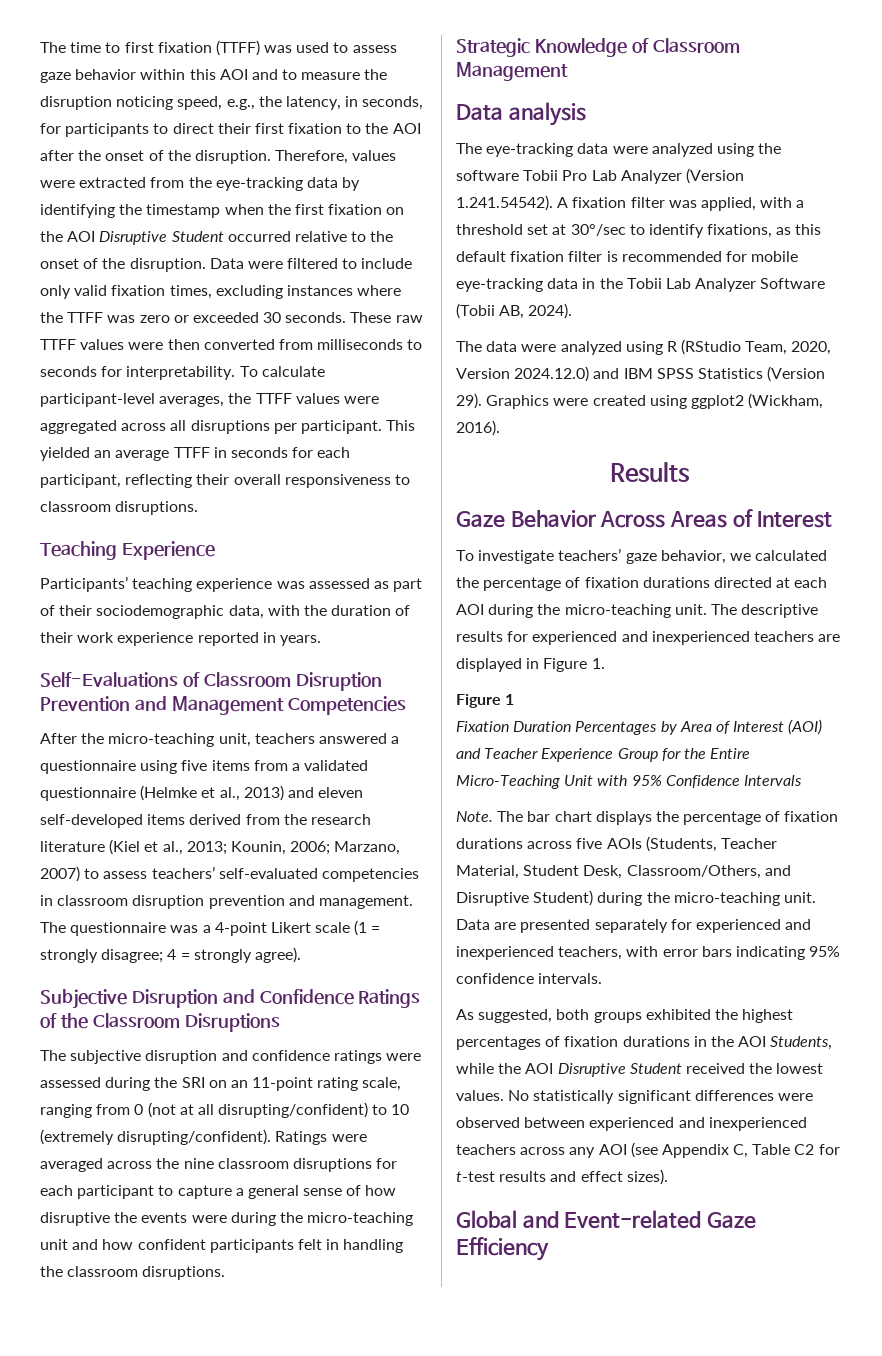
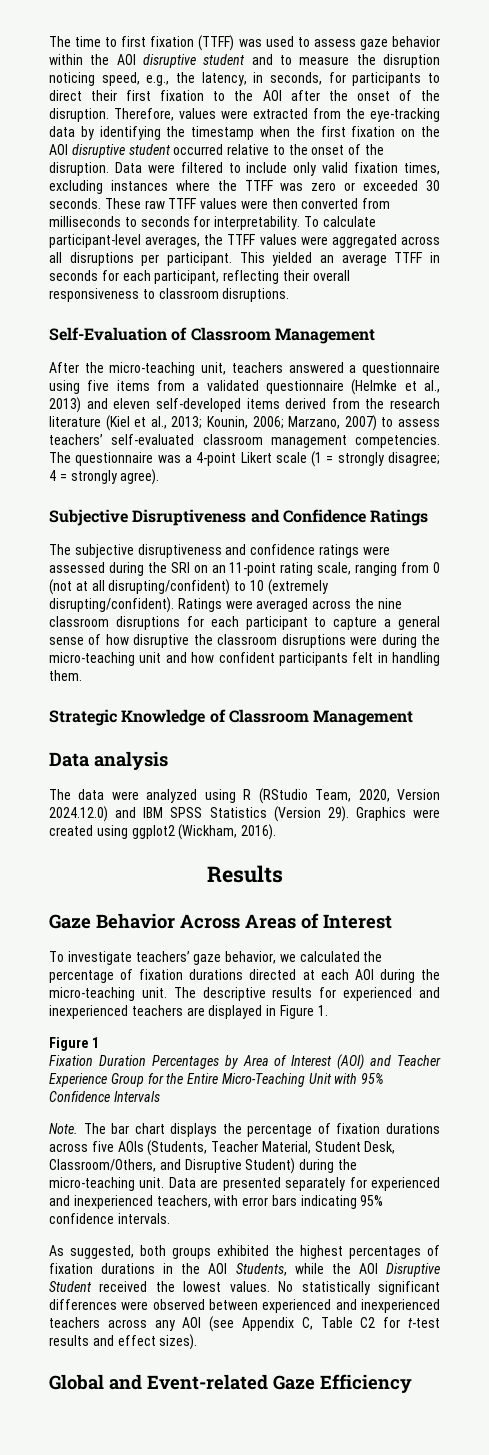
[189,69,248,80] this AOI -> [90,54,246,68] the AOI disruptive student
[99,231,224,245] Disruptive Student -> [71,144,171,158] disruptive student
[40,541,215,560] [40,576,423,592] [40,605,411,619] [40,632,321,646] [40,672,382,691] [40,696,406,715] Teaching Experience // Participants’ teaching experience was assessed as part of their sociodemographic data, with the duration of their work experience reported in years. // Self-Evaluations of Classroom Disruption Prevention and Management Competencies -> [49,327,375,344] Self-Evaluation of Classroom Management
[321,868,419,882] [40,895,413,909] competencies in classroom disruption prevention and management. -> [202,434,440,448] classroom management competencies.
[131,989,218,1008] Disruption -> [132,509,247,526] Disruptiveness
[40,1013,280,1032] of the Classroom Disruptions -> (429, 517) none
[145,1050,218,1064] disruption -> [137,544,222,558] disruptiveness
[141,1212,188,1223] events -> [217,634,346,648] classroom disruptions
[40,1266,226,1280] the classroom disruptions. -> [49,670,82,681] them.
[456,143,782,157] [456,168,744,184] [456,195,805,211] [456,224,822,238] [456,251,799,262] [456,278,826,292] [456,303,573,319] // The eye-tracking data were analyzed using the software Tobii Pro Lab Analyzer (Version 1.241.54542). A fixation filter was applied, with a threshold set at 30°/sec to identify fixations, as this default fixation filter is recommended for mobile eye-tracking data in the Tobii Lab Analyzer Software (Tobii AB, 2024). -> (168, 760) none

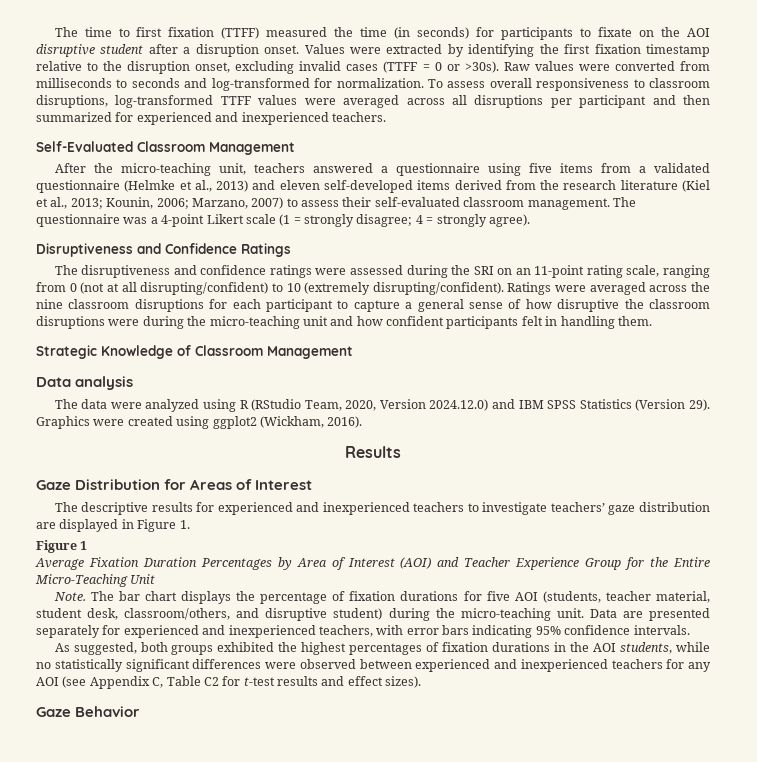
[238,36,440,50] [49,54,440,68] [49,72,441,86] [49,90,440,101] [49,108,440,122] [49,126,396,140] was used to assess gaze behavior within the AOI disruptive student and to measure the disruption noticing speed, e.g., the latency, in seconds, for participants to direct their first fixation to the AOI after the onset of the disruption. Therefore, values were extracted from the eye-tracking data by identifying the timestamp when the first fixation -> [266,27,633,40] measured the time (in seconds) for participants to fixate
[173,144,385,155] [49,162,441,176] [49,180,441,194] [49,198,298,209] occurred relative to the onset of the disruption. Data were filtered to include only valid fixation times, excluding instances where the TTFF was zero or exceeded 30 seconds. These raw TTFF values were then -> [148,44,711,57] [36,61,610,74] after a disruption onset. Values were extracted by identifying the first fixation timestamp relative to the disruption onset, excluding invalid cases (TTFF = 0 or >30s). Raw values were
[193,216,376,230] [49,234,397,248] for interpretability. To calculate participant-level averages, the TTFF values were aggregated -> [184,78,710,91] [36,95,400,108] and log-transformed for normalization. To assess overall responsiveness to classroom disruptions, log-transformed TTFF values were averaged
[167,252,441,266] [49,270,350,284] [49,288,290,302] [49,327,188,341] participant. This yielded an average TTFF in seconds for each participant, reflecting their overall responsiveness to classroom disruptions. // Self-Evaluation of -> [579,95,710,108] [36,112,386,125] [36,141,133,152] participant and then summarized for experienced and inexperienced teachers. // Self-Evaluated
[49,434,103,445] teachers’ -> [342,197,372,207] their
[270,434,440,448] management competencies. -> [527,198,610,210] management.
[49,509,128,526] Subjective -> (530, 220) none
[74,544,134,558] subjective -> (78, 270) none
[96,913,240,929] Behavior Across -> [75,479,187,490] Distribution for
[49,951,383,965] [49,969,440,983] [49,987,167,1001] To investigate teachers’ gaze behavior, we calculated the percentage of fixation durations directed at each AOI during the micro-teaching unit. -> (313, 485) none
(183, 1010) none -> [467,502,711,515] to investigate teachers’ gaze distribution
(99, 1042) none -> [35,558,84,570] Average
[334,1073,385,1084] [49,1091,160,1102] with 95% Confidence Intervals -> (156, 579) none
[49,1140,396,1156] [49,1158,296,1174] across five AOIs (Students, Teacher Material, Student Desk, Classroom/Others, and Disruptive Student) -> [463,591,710,603] [36,608,383,621] for five AOI (students, teacher material, student desk, classroom/others, and disruptive student)
[235,1263,440,1277] [49,1281,294,1292] Students, while the AOI Disruptive Student received the lowest values. No -> [620,642,710,654] [36,662,51,669] students, while no
[107,1319,147,1328] across -> [666,659,685,669] for
[49,1374,412,1393] Global and Event-related Gaze Efficiency -> [36,706,141,717] Gaze Behavior

